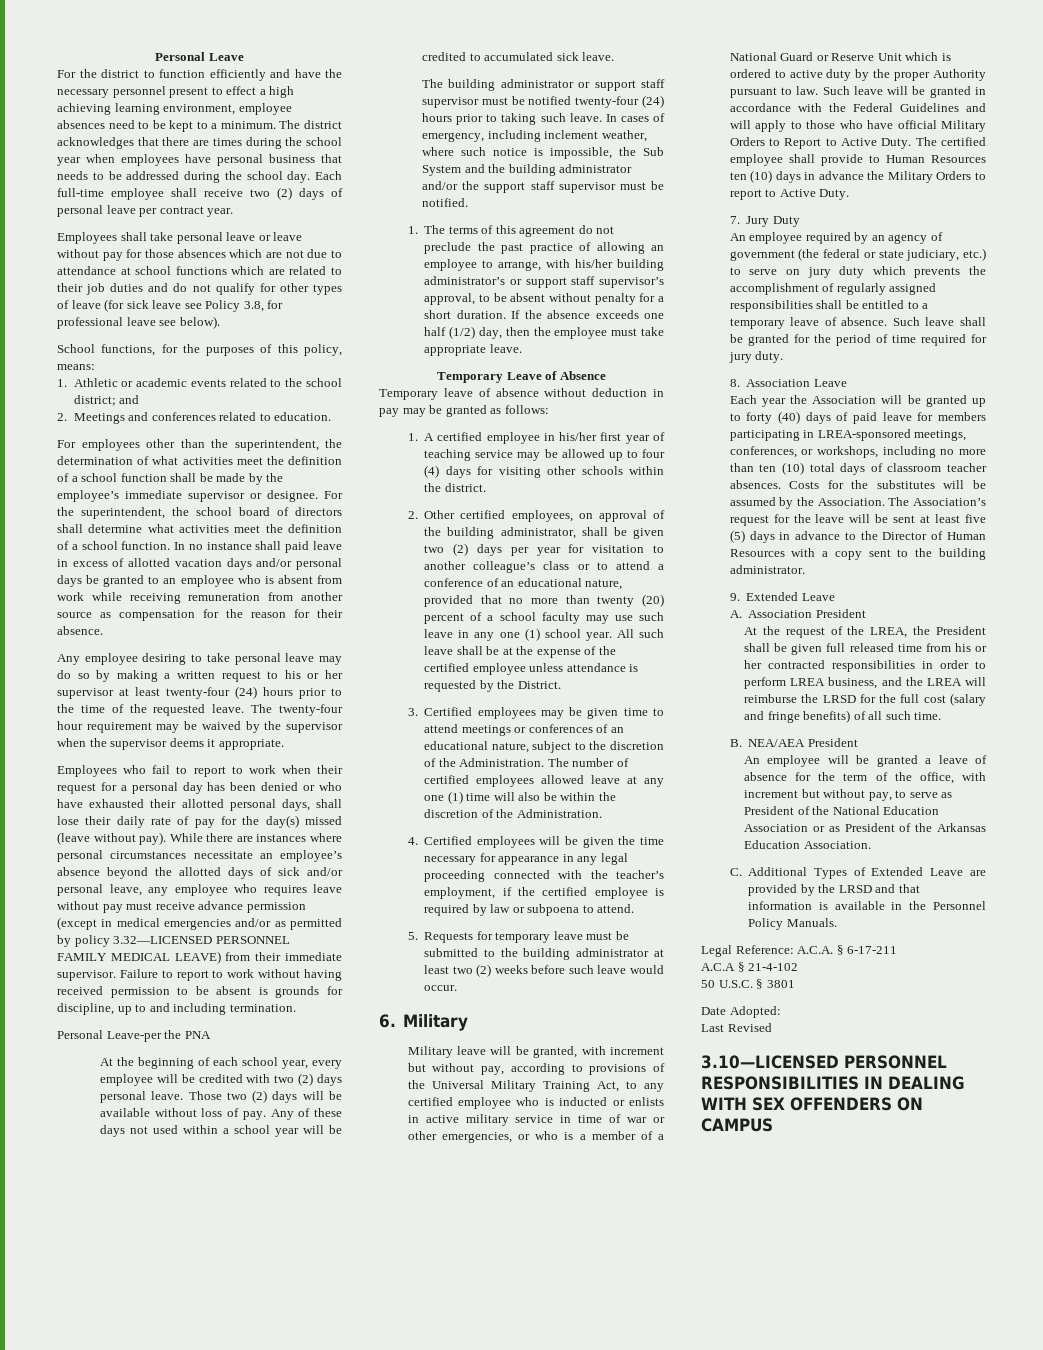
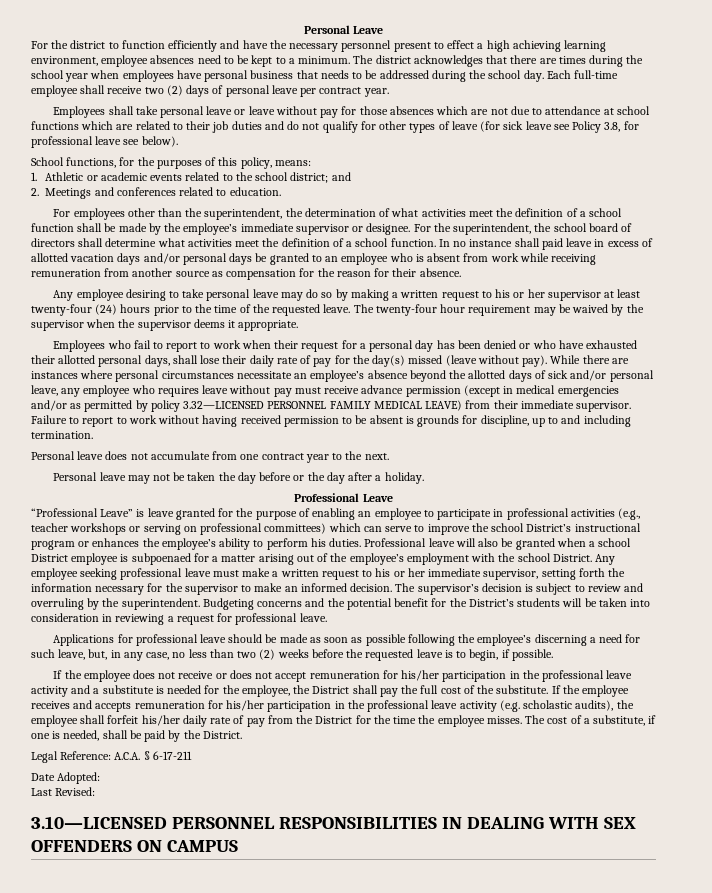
[106,1030,211,1042] [100,1057,342,1069] [100,1073,343,1086] [100,1090,342,1103] [100,1108,343,1120] [100,1125,342,1137] [422,52,615,61] [422,79,665,91] [422,95,664,108] [422,113,665,125] [422,130,647,142] [422,147,664,159] [422,164,633,176] [422,181,664,193] [422,198,469,207] [407,225,615,237] [424,242,664,254] [424,259,664,271] [424,276,664,288] [424,293,664,305] [424,310,664,319] [424,326,664,339] [424,344,522,356] [437,371,606,383] [379,388,664,400] [379,405,549,417] [407,432,665,444] [424,449,665,461] [424,465,664,478] [424,483,486,492] [407,510,665,522] [424,527,664,539] [424,543,664,556] [424,561,664,573] [424,578,623,590] [424,594,664,607] [424,612,664,624] [424,628,664,641] [424,646,616,658] [424,663,639,675] [424,680,561,692] [407,707,664,719] [424,724,624,736] [424,741,664,753] [424,758,629,767] [424,775,664,787] [424,791,616,804] [424,809,602,818] [407,836,664,848] [424,853,628,865] [424,870,664,882] [424,887,664,899] [424,904,635,916] [407,931,629,943] [424,948,664,960] [424,964,664,977] [424,985,458,991] [379,1014,468,1031] [407,1046,664,1058] [407,1063,665,1075] [407,1080,664,1092] [407,1097,664,1109] [407,1114,665,1126] [407,1131,664,1143] [729,52,951,61] [729,69,986,81] [729,86,986,98] [729,103,986,112] [729,120,986,132] [729,137,986,149] [729,154,986,166] [729,170,986,183] [729,189,850,200] [729,216,800,227] [729,232,943,244] [729,248,986,261] [729,266,986,278] [729,283,937,295] [729,300,929,312] [729,317,986,329] [729,334,987,346] [728,351,784,363] [729,379,847,387] [729,395,986,407] [729,411,986,424] [729,429,967,441] [729,446,986,458] [729,462,987,475] [729,480,986,489] [729,497,986,509] [729,514,986,526] [729,530,986,543] [729,548,986,560] [729,565,805,574] [729,592,835,601] [729,609,866,618] [744,626,986,638] [744,643,987,655] [744,660,986,672] [744,677,986,689] [744,693,986,706] [744,710,942,723] [729,738,858,747] [744,755,987,767] [744,772,986,784] [744,789,953,801] [744,806,940,815] [744,823,986,832] [744,840,871,849] [729,867,986,879] [748,884,920,896] [748,901,986,910] [748,918,837,930] Leave-per the PNA // At the beginning of each school year, every employee will be credited with two (2) days personal leave. Those two (2) days will be available without loss of pay. Any of these days not used within a school year will be credited to accumulated sick leave. // The building administrator or support staff supervisor must be notified twenty-four (24) hours prior to taking such leave. In cases of emergency, including inclement weather, where such notice is impossible, the Sub System and the building administrator and/or the support staff supervisor must be notified. // 1. The terms of this agreement do not preclude the past practice of allowing an employee to arrange, with his/her building administrator’s or support staff supervisor’s approval, to be absent without penalty for a short duration. If the absence exceeds one half (1/2) day, then the employee must take appropriate leave. // Temporary Leave of Absence // Temporary leave of absence without deduction in pay may be granted as follows: // 1. A certified employee in his/her first year of teaching service may be allowed up to four (4) days for visiting other schools within the district. // 2. Other certified employees, on approval of the building administrator, shall be given two (2) days per year for visitation to another colleague’s class or to attend a conference of an educational nature, provided that no more than twenty (20) percent of a school faculty may use such leave in any one (1) school year. All such leave shall be at the expense of the certified employee unless attendance is requested by the District. // 3. Certified employees may be given time to attend meetings or conferences of an educational nature, subject to the discretion of the Administration. The number of certified employees allowed leave at any one (1) time will also be within the discretion of the Administration. // 4. Certified employees will be given the time necessary for appearance in any legal proceeding connected with the teacher’s employment, if the certified employee is required by law or subpoena to attend. // 5. Requests for temporary leave must be submitted to the building administrator at least two (2) weeks before such leave would occur. // 6. Military // Military leave will be granted, with increment but without pay, according to provisions of the Universal Military Training Act, to any certified employee who is inducted or enlists in active military service in time of war or other emergencies, or who is a member of a National Guard or Reserve Unit which is ordered to active duty by the proper Authority pursuant to law. Such leave will be granted in accordance with the Federal Guidelines and will apply to those who have official Military Orders to Report to Active Duty. The certified employee shall provide to Human Resources ten (10) days in advance the Military Orders to report to Active Duty. // 7. Jury Duty // An employee required by an agency of government (the federal or state judiciary, etc.) to serve on jury duty which prevents the accomplishment of regularly assigned responsibilities shall be entitled to a temporary leave of absence. Such leave shall be granted for the period of time required for jury duty. // 8. Association Leave // Each year the Association will be granted up to forty (40) days of paid leave for members participating in LREA-sponsored meetings, conferences, or workshops, including no more than ten (10) total days of classroom teacher absences. Costs for the substitutes will be assumed by the Association. The Association’s request for the leave will be sent at least five (5) days in advance to the Director of Human Resources with a copy sent to the building administrator. // 9. Extended Leave // A. Association President // At the request of the LREA, the President shall be given full released time from his or her contracted responsibilities in order to perform LREA business, and the LREA will reimburse the LRSD for the full cost (salary and fringe benefits) of all such time. // B. NEA/AEA President // An employee will be granted a leave of absence for the term of the office, with increment but without pay, to serve as President of the National Education Association or as President of the Arkansas Education Association. // C. Additional Types of Extended Leave are provided by the LRSD and that information is available in the Personnel Policy Manuals. -> [77,451,389,463] [53,472,424,484] [294,493,393,502] [31,508,641,520] [31,523,641,535] [31,538,632,550] [31,553,616,565] [31,568,626,580] [31,583,644,595] [31,598,651,610] [31,613,327,625] [53,634,641,646] [31,649,553,661] [53,670,633,682] [31,685,630,697] [31,700,634,712] [31,715,657,727] [31,730,242,742] leave does not accumulate from one contract year to the next. // Personal leave may not be taken the day before or the day after a holiday. // Professional Leave // “Professional Leave” is leave granted for the purpose of enabling an employee to participate in professional activities (e.g., teacher workshops or serving on professional committees) which can serve to improve the school District’s instructional program or enhances the employee’s ability to perform his duties. Professional leave will also be granted when a school District employee is subpoenaed for a matter arising out of the employee’s employment with the school District. Any employee seeking professional leave must make a written request to his or her immediate supervisor, setting forth the information necessary for the supervisor to make an informed decision. The supervisor’s decision is subject to review and overruling by the superintendent. Budgeting concerns and the potential benefit for the District’s students will be taken into consideration in reviewing a request for professional leave. // Applications for professional leave should be made as soon as possible following the employee’s discerning a need for such leave, but, in any case, no less than two (2) weeks before the requested leave is to begin, if possible. // If the employee does not receive or does not accept remuneration for his/her participation in the professional leave activity and a substitute is needed for the employee, the District shall pay the full cost of the substitute. If the employee receives and accepts remuneration for his/her participation in the professional leave activity (e.g. scholastic audits), the employee shall forfeit his/her daily rate of pay from the District for the time the employee misses. The cost of a substitute, if one is needed, shall be paid by the District.
[701,962,799,972] [701,979,795,989] // A.C.A § 21-4-102 // 50 U.S.C. § 3801 -> (192, 755) none
[727,1023,772,1032] Revised -> [55,787,96,796] Revised:

